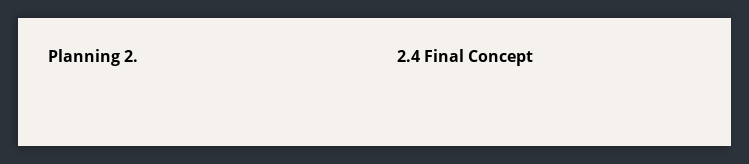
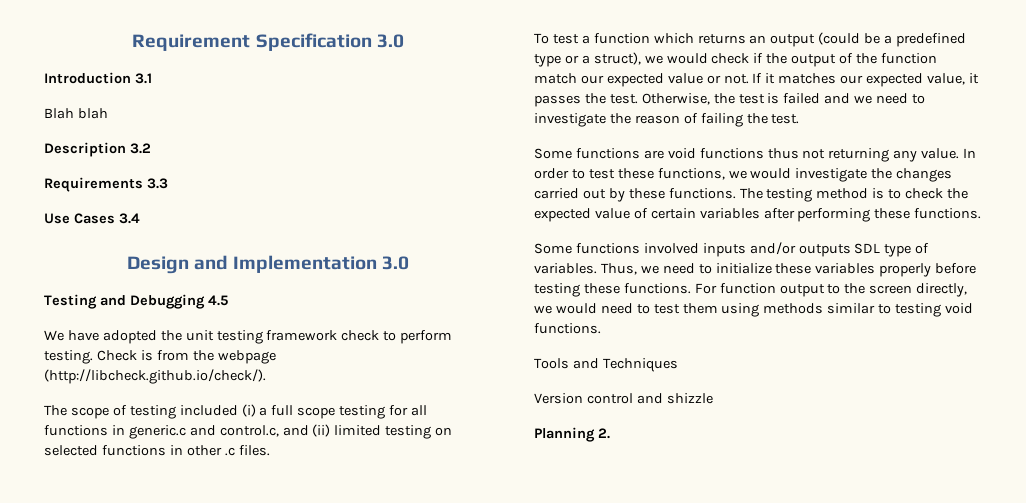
(48, 57) none -> [132,33,404,51] [44,72,152,84] [44,108,108,119] [44,142,151,157] [44,177,168,192] [44,213,140,224] [126,255,410,274] [44,294,228,309] [44,330,453,344] [44,350,276,364] [44,369,266,384] [44,404,428,419] [44,424,453,439] [44,445,270,456] [534,32,967,47] [534,52,937,67] [534,73,979,87] [534,93,926,107] [534,113,800,127] [534,148,977,162] [534,168,953,182] [534,188,969,202] [534,208,982,222] [534,242,930,257] [534,263,977,277] [534,283,968,297] [534,303,974,317] [534,323,601,334] [534,358,678,372] [534,393,713,404] Requirement Specification 3.0 // Introduction 3.1 // Blah blah // Description 3.2 // Requirements 3.3 // Use Cases 3.4 // Design and Implementation 3.0 // Testing and Debugging 4.5 // We have adopted the unit testing framework check to perform testing. Check is from the webpage (http://libcheck.github.io/check/). // The scope of testing included (i) a full scope testing for all functions in generic.c and control.c, and (ii) limited testing on selected functions in other .c files. // To test a function which returns an output (could be a predefined type or a struct), we would check if the output of the function match our expected value or not. If it matches our expected value, it passes the test. Otherwise, the test is failed and we need to investigate the reason of failing the test. // Some functions are void functions thus not returning any value. In order to test these functions, we would investigate the changes carried out by these functions. The testing method is to check the expected value of certain variables after performing these functions. // Some functions involved inputs and/or outputs SDL type of variables. Thus, we need to initialize these variables properly before testing these functions. For function output to the screen directly, we would need to test them using methods similar to testing void functions. // Tools and Techniques // Version control and shizzle //
[397,49,534,66] // 2.4 Final Concept -> (610, 433) none

